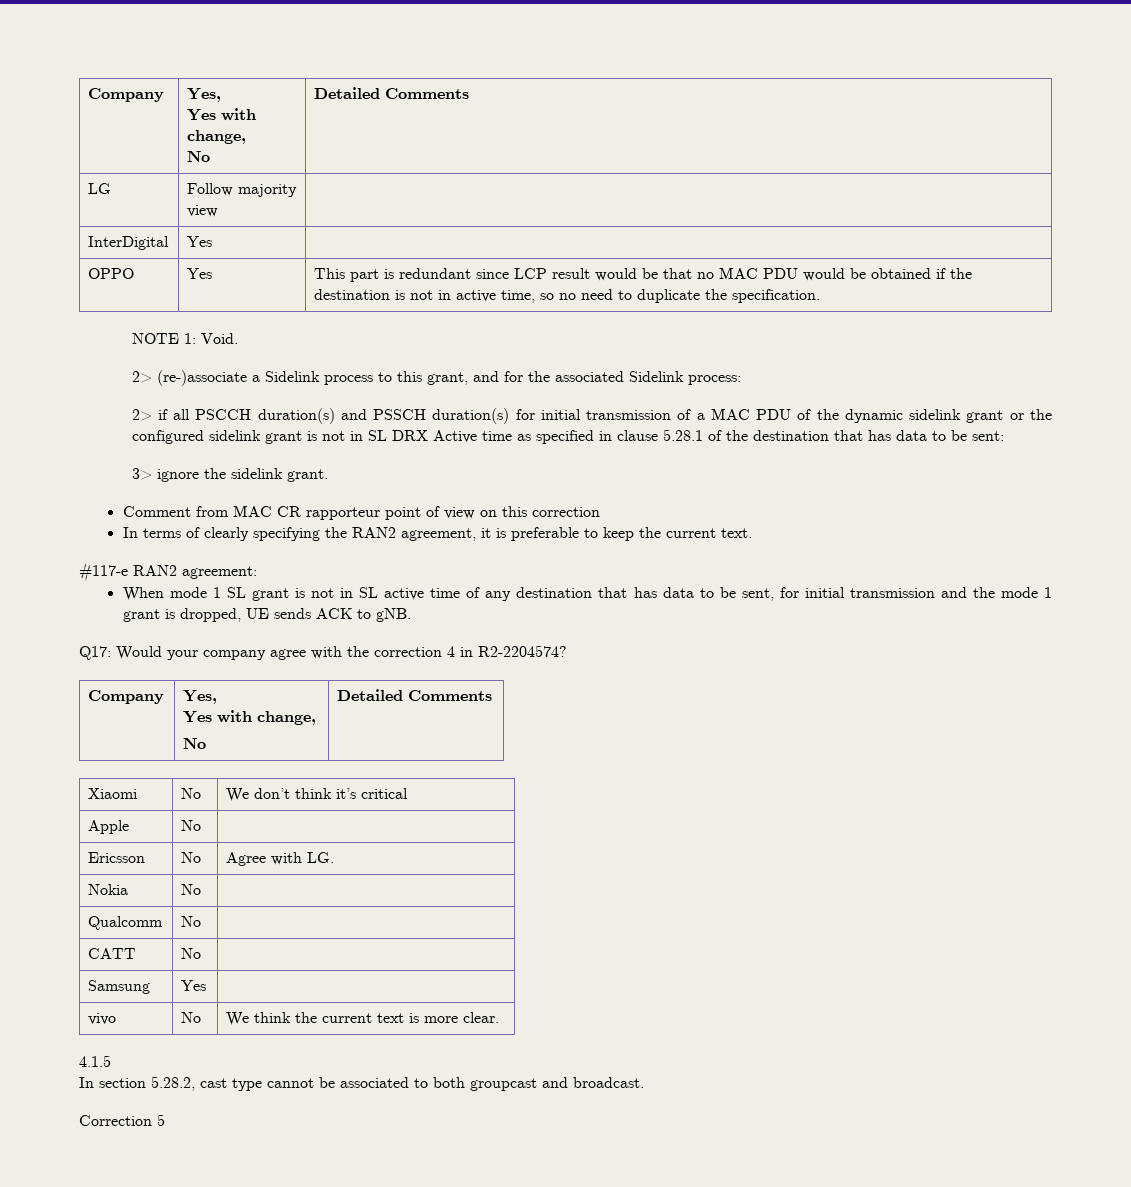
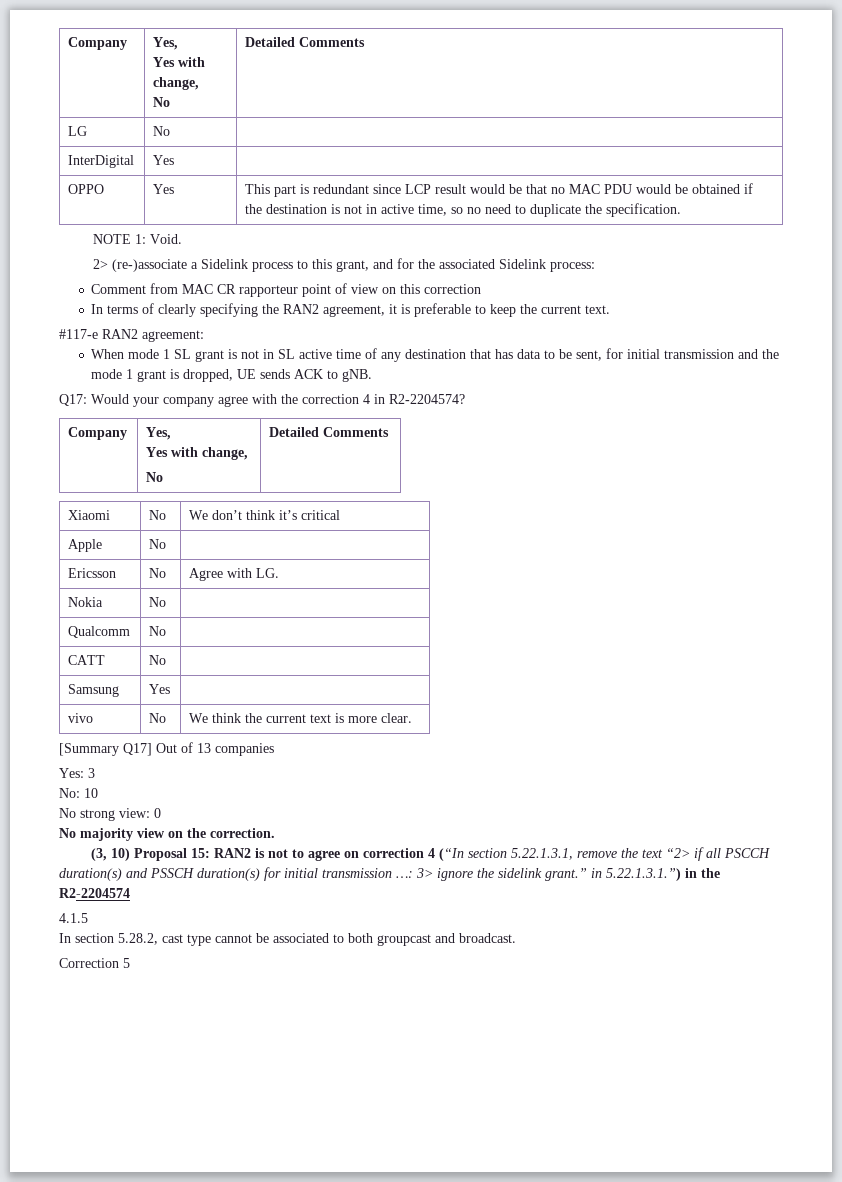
[187,183,298,197] [187,205,219,217] Follow majority view -> [153,126,171,136] No
[131,408,1052,424] [131,429,1004,444] [131,468,328,482] // 2> if all PSCCH duration(s) and PSSCH duration(s) for initial transmission of a MAC PDU of the dynamic sidelink grant or the configured sidelink grant is not in SL DRX Active time as specified in clause 5.28.1 of the destination that has data to be sent: // 3> ignore the sidelink grant. -> (595, 267) none
(500, 1017) none -> [59,742,274,756] [59,768,95,778] [59,788,98,798] [59,808,161,821] [59,828,275,841] [91,847,771,861] [59,867,720,881] [59,888,130,898] // [Summary Q17] Out of 13 companies // Yes: 3 // No: 10 // No strong view: 0 // No majority view on the correction. // (3, 10) Proposal 15: RAN2 is not to agree on correction 4 (“In section 5.22.1.3.1, remove the text “2> if all PSCCH duration(s) and PSSCH duration(s) for initial transmission …: 3> ignore the sidelink grant.” in 5.22.1.3.1.”) in the R2-2204574

